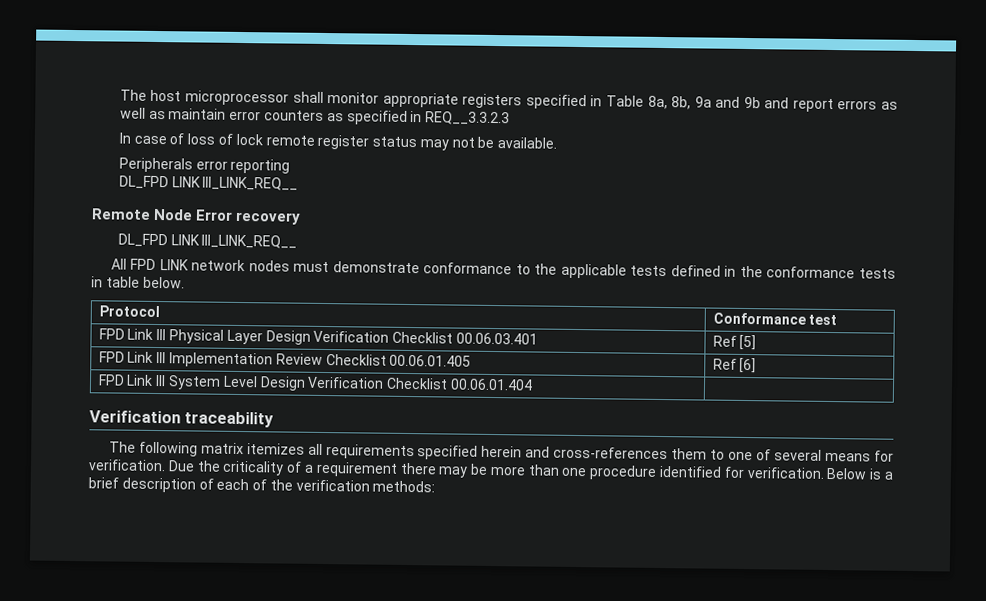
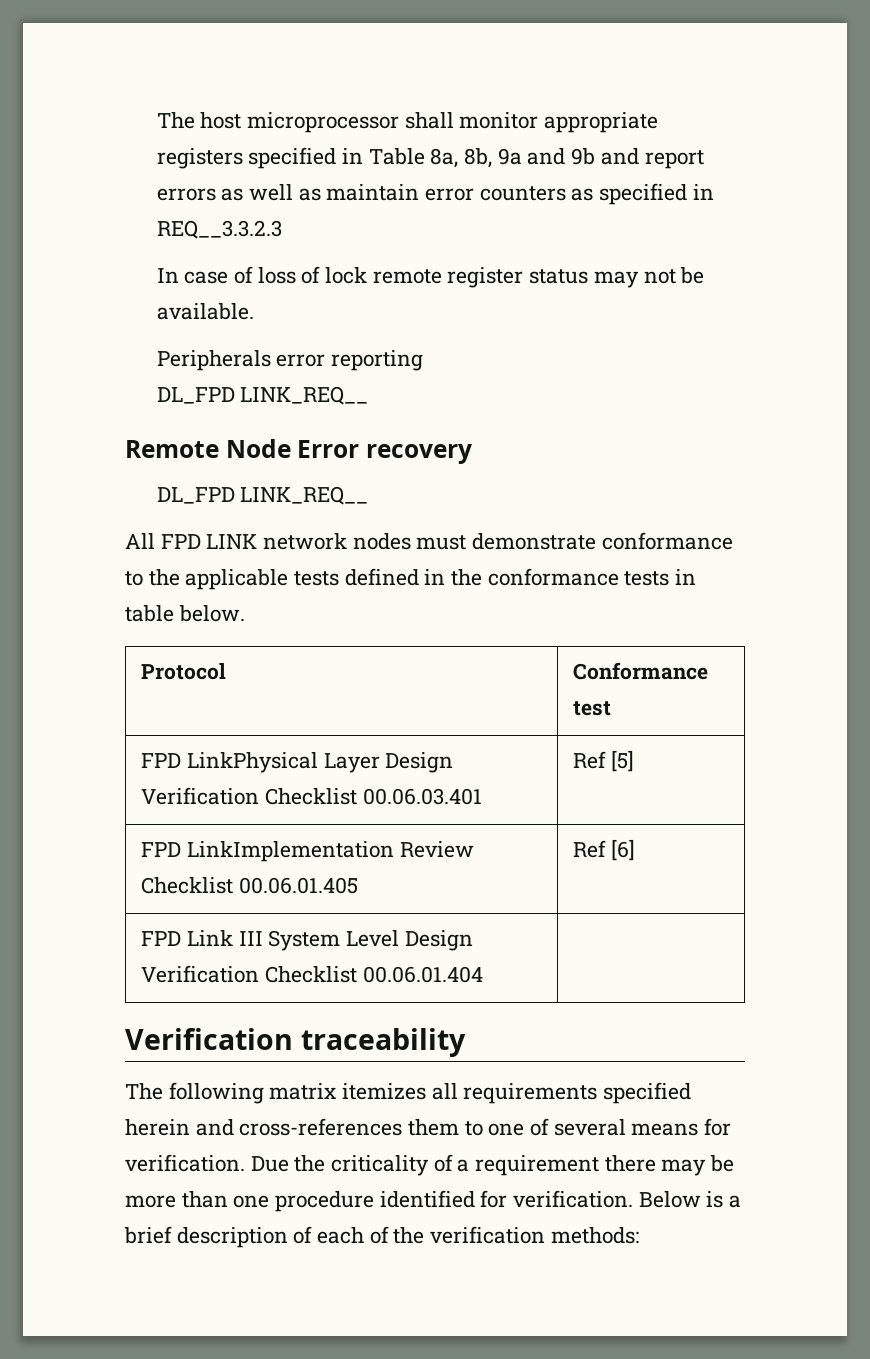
[171,176,299,191] LINK III_LINK_REQ__ -> [240,386,369,405] LINK_REQ__
[170,234,298,249] LINK III_LINK_REQ__ -> [240,486,369,505] LINK_REQ__
[127,328,225,344] Link III Physical -> [187,752,319,773] LinkPhysical
[127,351,274,368] Link III Implementation -> [187,841,395,862] LinkImplementation

